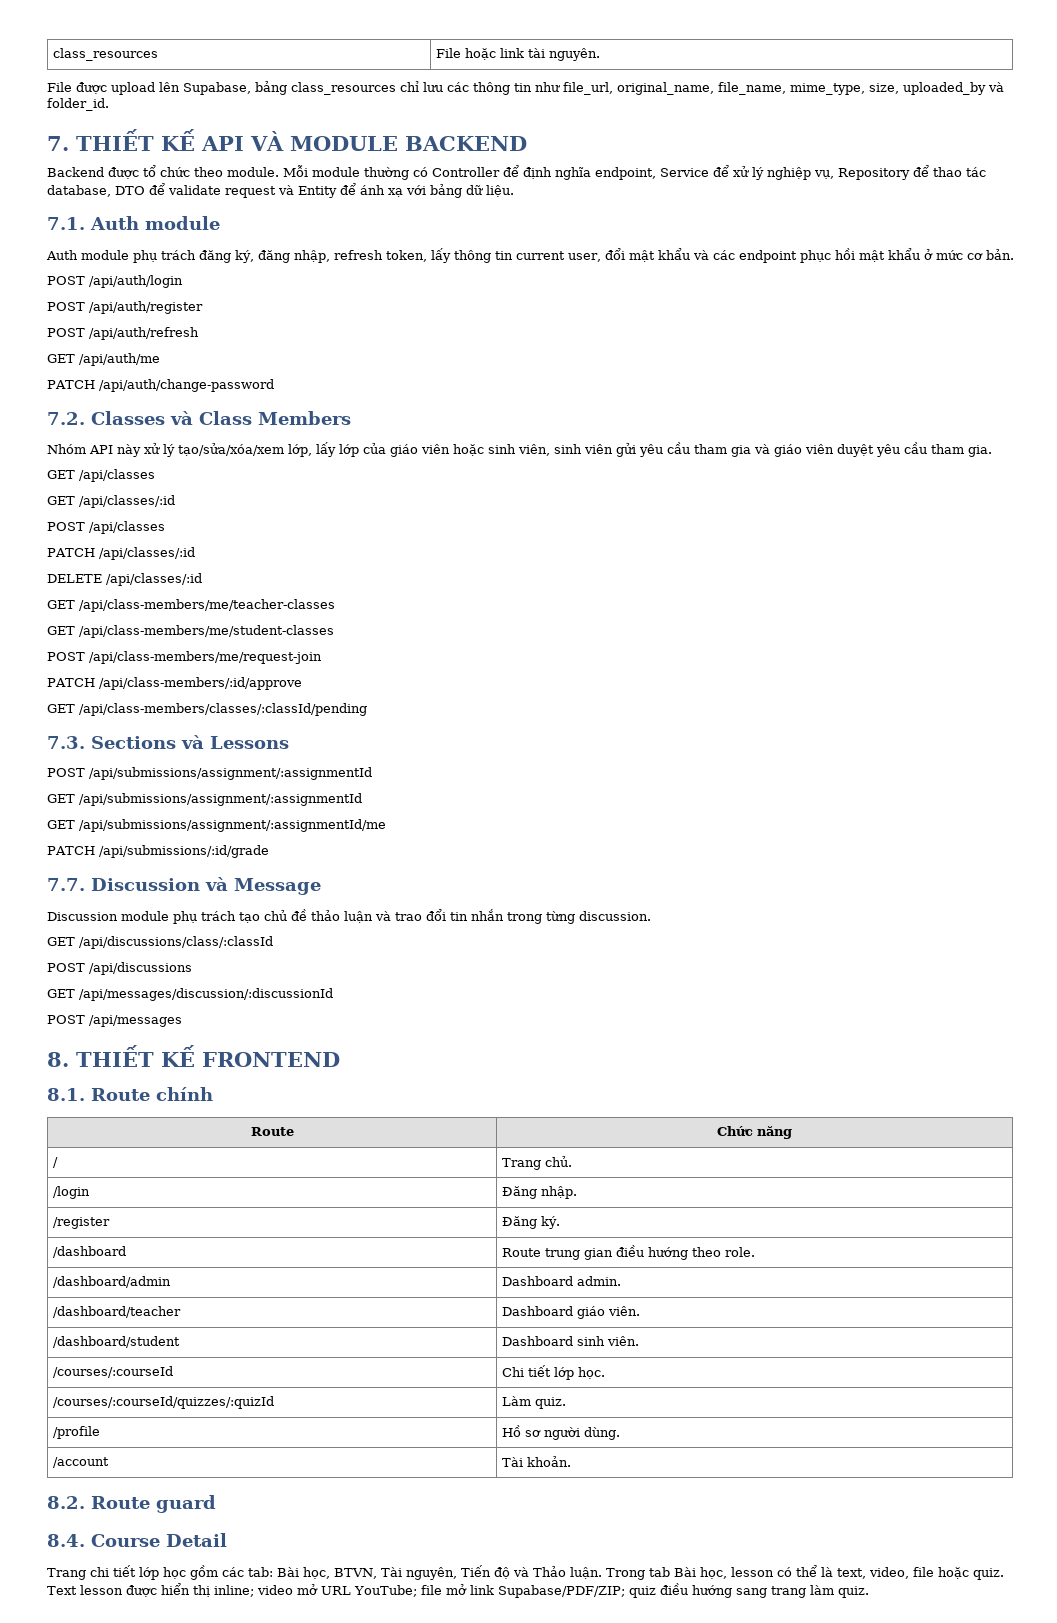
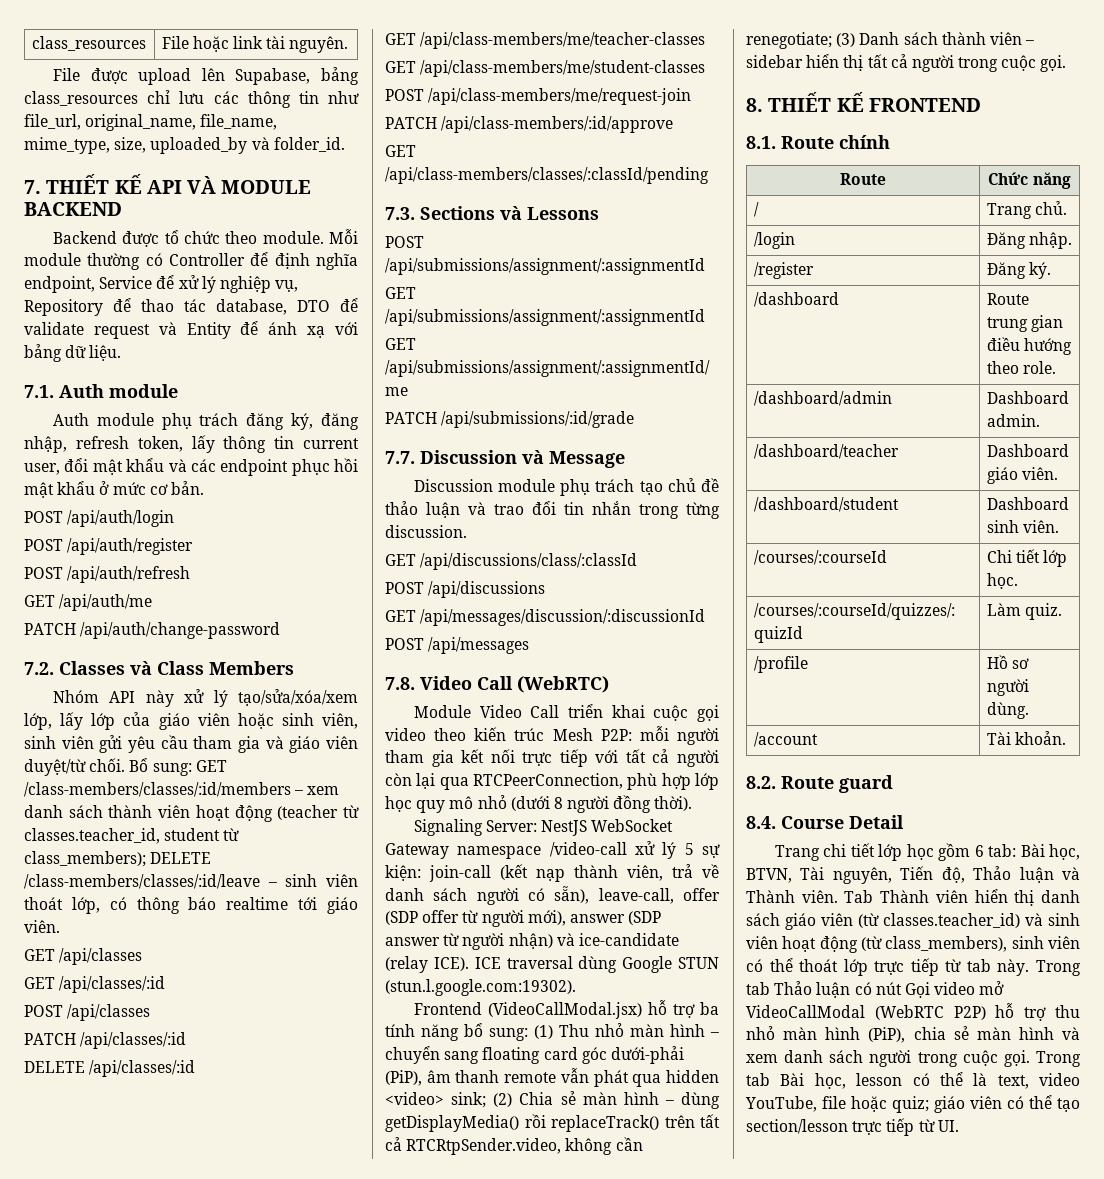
[837,442,992,457] duyệt yêu cầu tham gia. -> [24,758,227,776] [24,782,340,797] [24,805,360,822] [24,828,240,844] [24,851,212,867] [24,874,358,889] [24,897,358,914] [24,920,60,933] duyệt/từ chối. Bổ sung: GET /class-members/classes/:id/members – xem danh sách thành viên hoạt động (teacher từ classes.teacher_id, student từ class_members); DELETE /class-members/classes/:id/leave – sinh viên thoát lớp, có thông báo realtime tới giáo viên.
(182, 1021) none -> [385,676,609,693] [413,704,719,722] [385,726,719,745] [385,749,719,767] [385,773,719,790] [385,795,693,813] [413,819,674,836] [385,841,720,859] [385,864,719,882] [385,886,720,905] [385,910,662,927] [385,933,679,950] [385,956,719,973] [385,979,576,996] [413,1000,719,1019] [385,1023,719,1041] [385,1046,684,1064] [385,1068,719,1087] [385,1091,720,1109] [385,1114,720,1132] [385,1137,643,1155] [746,32,1035,49] [746,54,1067,72] // 7.8. Video Call (WebRTC) // Module Video Call triển khai cuộc gọi video theo kiến trúc Mesh P2P: mỗi người tham gia kết nối trực tiếp với tất cả người còn lại qua RTCPeerConnection, phù hợp lớp học quy mô nhỏ (dưới 8 người đồng thời). // Signaling Server: NestJS WebSocket Gateway namespace /video-call xử lý 5 sự kiện: join-call (kết nạp thành viên, trả về danh sách người có sẵn), leave-call, offer (SDP offer từ người mới), answer (SDP answer từ người nhận) và ice-candidate (relay ICE). ICE traversal dùng Google STUN (stun.l.google.com:19302). // Frontend (VideoCallModal.jsx) hỗ trợ ba tính năng bổ sung: (1) Thu nhỏ màn hình – chuyển sang floating card góc dưới-phải (PiP), âm thanh remote vẫn phát qua hidden <video> sink; (2) Chia sẻ màn hình – dùng getDisplayMedia() rồi replaceTrack() trên tất cả RTCRtpSender.video, không cần renegotiate; (3) Danh sách thành viên – sidebar hiển thị tất cả người trong cuộc gọi.
[222,1567,244,1577] các -> [974,845,984,857] 6
[494,1565,602,1579] độ và Thảo luận. -> [941,866,1080,883] [746,889,1080,906] [746,913,1080,930] [746,936,1080,953] [746,958,1081,976] [746,981,1005,998] [746,1003,1080,1021] [746,1026,1080,1043] [746,1050,1030,1067] độ, Thảo luận và Thành viên. Tab Thành viên hiển thị danh sách giáo viên (từ classes.teacher_id) và sinh viên hoạt động (từ class_members), sinh viên có thể thoát lớp trực tiếp từ tab này. Trong tab Thảo luận có nút Gọi video mở VideoCallModal (WebRTC P2P) hỗ trợ thu nhỏ màn hình (PiP), chia sẻ màn hình và xem danh sách người trong cuộc gọi.
[869,1567,1004,1580] [47,1582,869,1598] video, file hoặc quiz. Text lesson được hiển thị inline; video mở URL YouTube; file mở link Supabase/PDF/ZIP; quiz điều hướng sang trang làm quiz. -> [1039,1073,1080,1086] [745,1095,1080,1113] [746,1118,959,1136] video YouTube, file hoặc quiz; giáo viên có thể tạo section/lesson trực tiếp từ UI.

